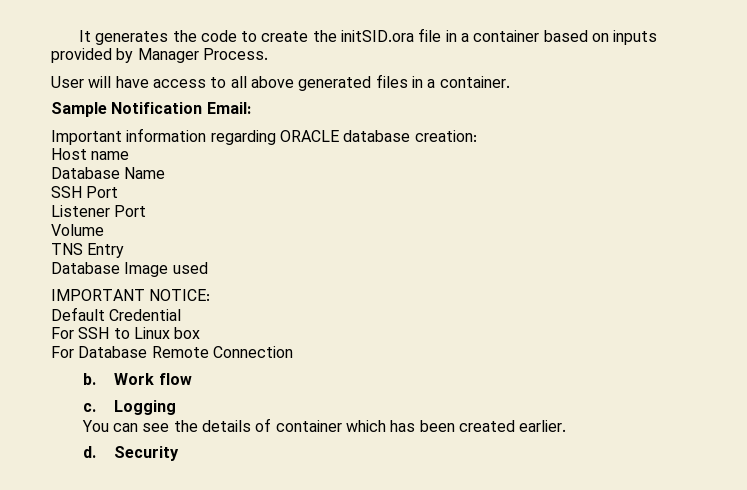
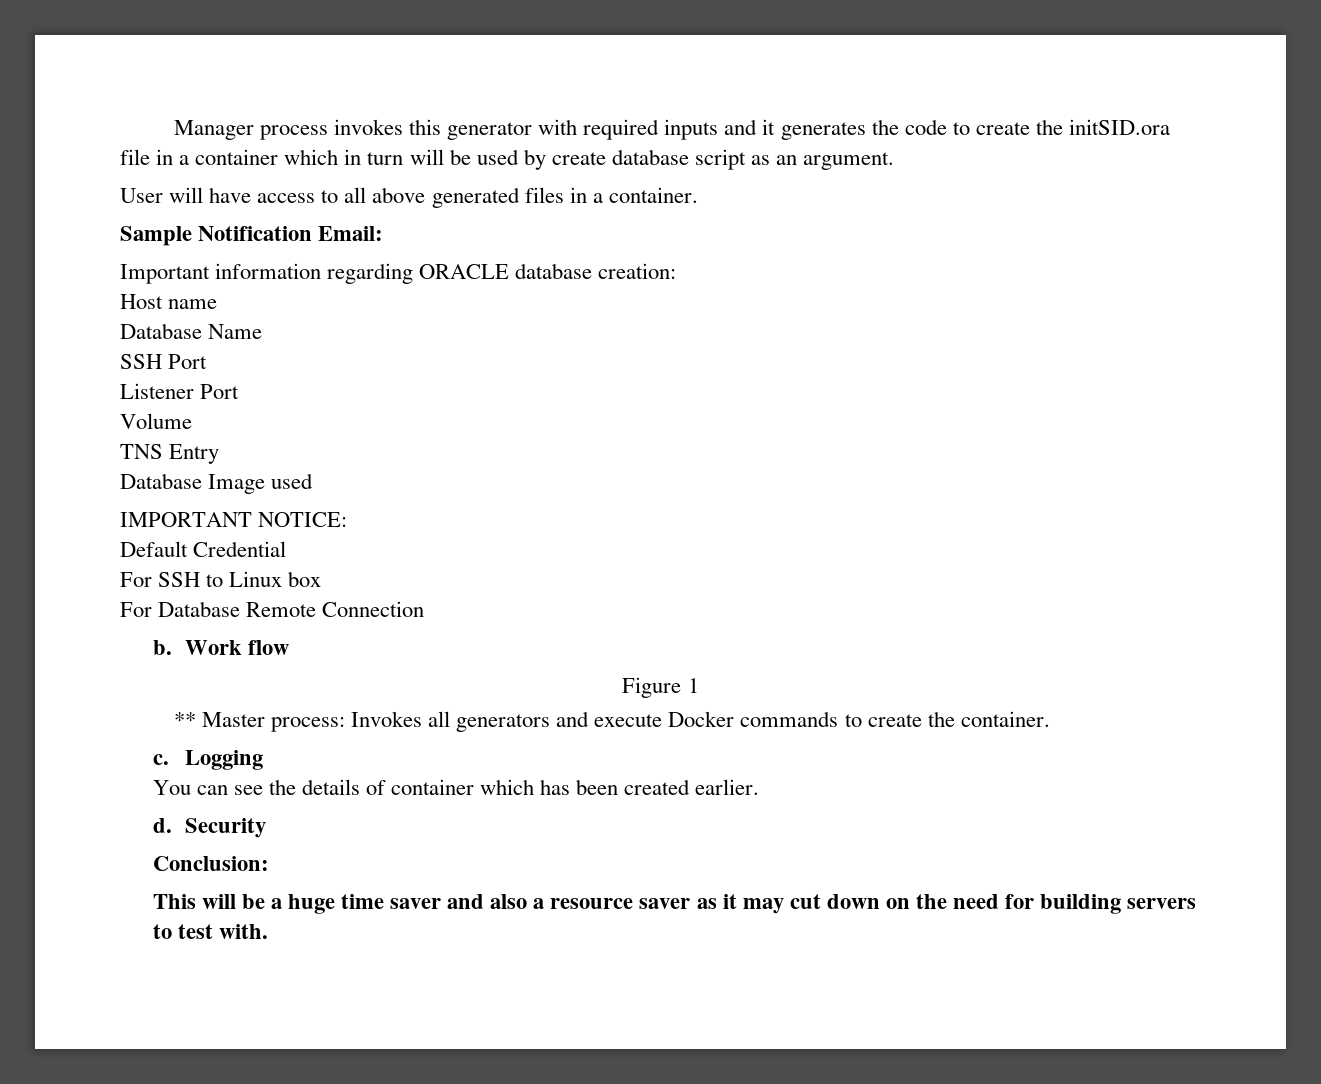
[78,30,91,42] It -> [173,119,776,140] Manager process invokes this generator with required inputs and it
[543,30,658,45] [51,48,268,63] based on inputs provided by Manager Process. -> [284,149,895,170] which in turn will be used by create database script as an argument.
(192, 379) none -> [622,677,699,698] [173,711,1050,732] // Figure 1 // ** Master process: Invokes all generators and execute Docker commands to create the container.
(180, 453) none -> [152,856,269,871] [152,894,1197,914] [152,924,268,939] // Conclusion: // This will be a huge time saver and also a resource saver as it may cut down on the need for building servers to test with.

